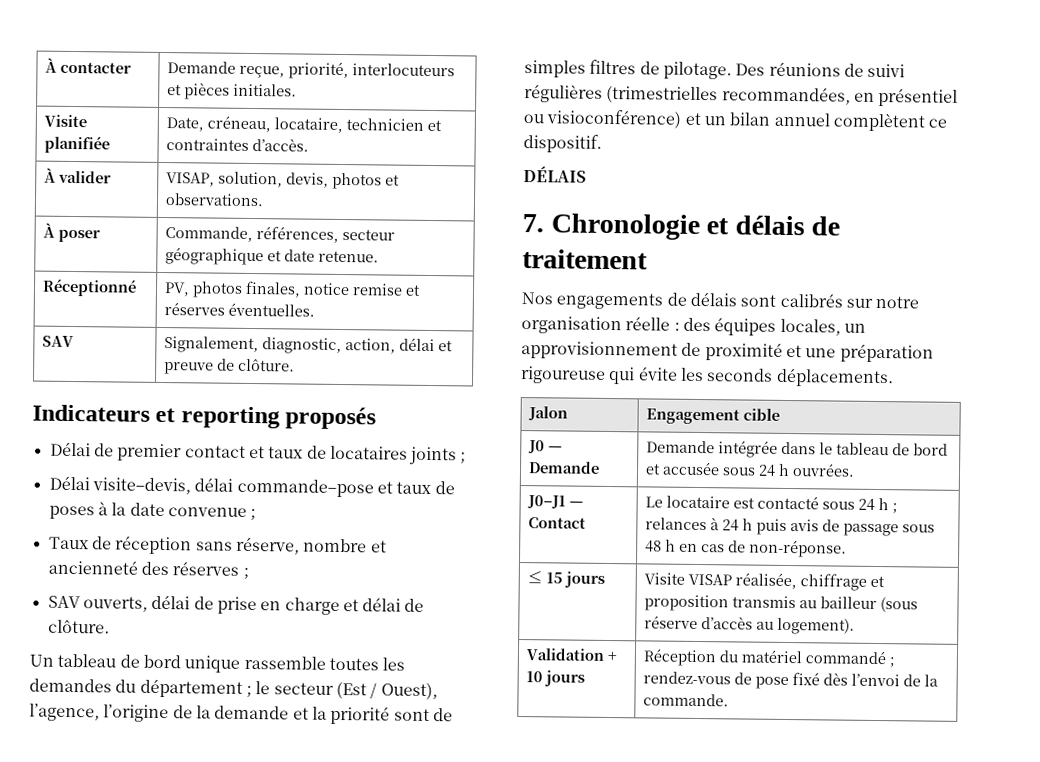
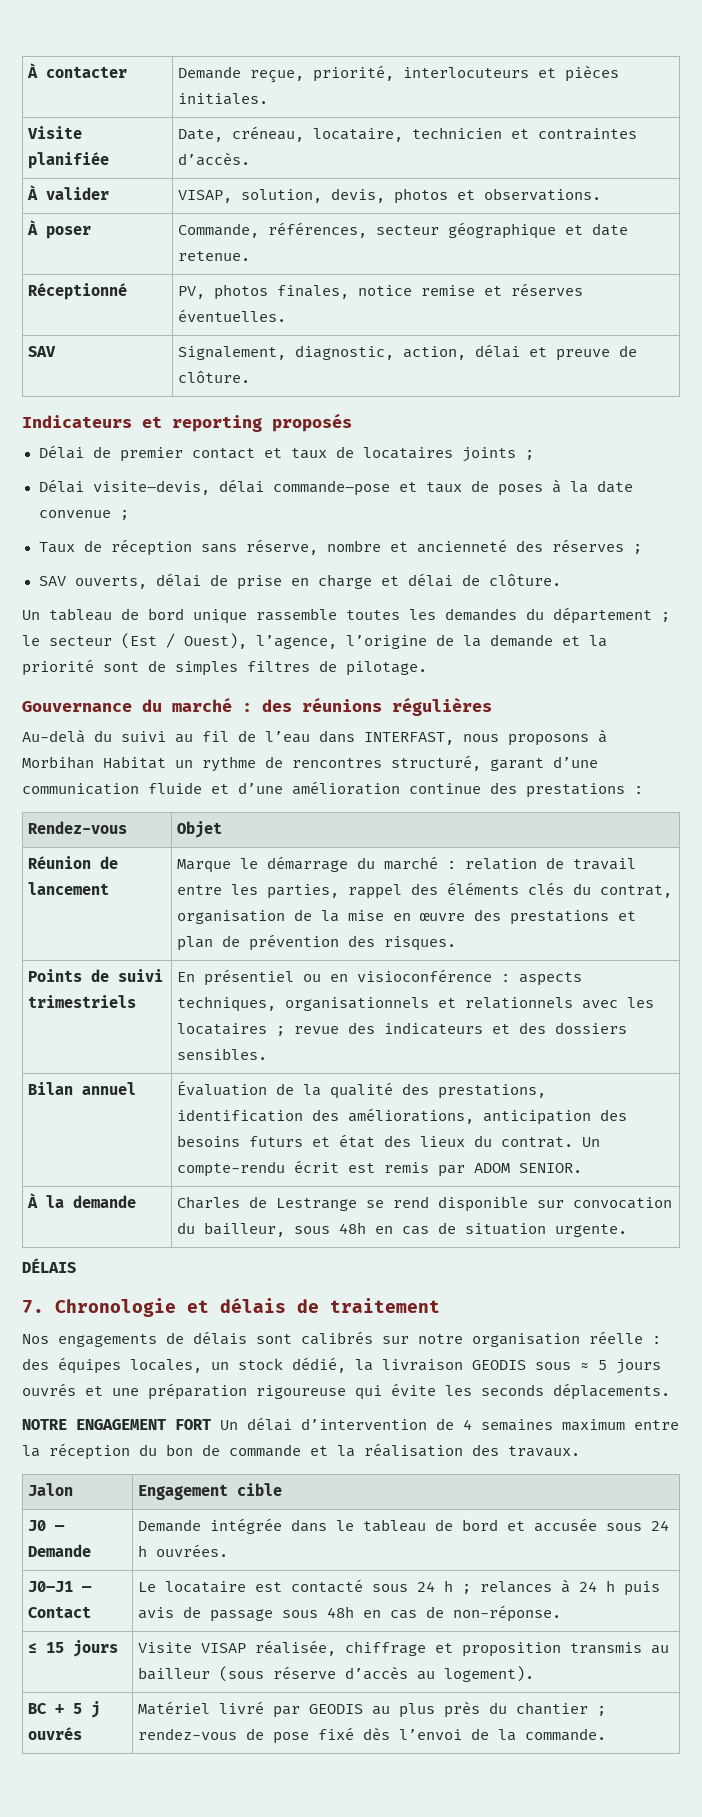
[735,61,906,78] [524,84,959,107] [523,109,948,132] [523,134,602,153] Des réunions de suivi régulières (trimestrielles recommandées, en présentiel ou visioconférence) et un bilan annuel complètent ce dispositif. -> [22,697,492,716] [22,729,607,746] [22,755,598,772] [22,781,643,798] [28,821,128,834] [177,821,223,838] [28,856,119,869] [28,882,110,895] [177,856,637,873] [177,882,673,899] [177,909,637,925] [177,934,457,951] [28,969,164,982] [28,995,137,1008] [177,969,583,986] [177,996,655,1012] [177,1022,628,1036] [177,1048,268,1060] [28,1082,137,1095] [177,1081,547,1099] [177,1108,628,1125] [177,1134,601,1148] [177,1160,583,1177] [27,1193,137,1208] [177,1196,673,1212] [177,1222,628,1237] // Gouvernance du marché : des réunions régulières // Au-delà du suivi au fil de l’eau dans INTERFAST, nous proposons à Morbihan Habitat un rythme de rencontres structuré, garant d’une communication fluide et d’une amélioration continue des prestations : // Rendez-vous | Objet // Réunion de lancement | Marque le démarrage du marché : relation de travail entre les parties, rappel des éléments clés du contrat, organisation de la mise en œuvre des prestations et plan de prévention des risques. // Points de suivi trimestriels | En présentiel ou en visioconférence : aspects techniques, organisationnels et relationnels avec les locataires ; revue des indicateurs et des dossiers sensibles. // Bilan annuel | Évaluation de la qualité des prestations, identification des améliorations, anticipation des besoins futurs et état des lieux du contrat. Un compte-rendu écrit est remis par ADOM SENIOR. // À la demande | Charles de Lestrange se rend disponible sur convocation du bailleur, sous 48h en cas de situation urgente.
[521,341,783,361] approvisionnement de proximité -> [238,1357,661,1374] [22,1383,76,1396] stock dédié, la livraison GEODIS sous ≈ 5 jours ouvrés
(894, 377) none -> [22,1417,679,1431] [22,1443,580,1460] // NOTRE ENGAGEMENT FORT Un délai d’intervention de 4 semaines maximum entre la réception du bon de commande et la réalisation des travaux.
[645,539,677,553] 48 h -> [327,1606,355,1618] 48h
[526,648,618,662] [526,670,586,687] [643,648,888,667] Validation + 10 jours | Réception du matériel commandé -> [28,1701,101,1718] [28,1727,83,1740] [138,1701,589,1718] BC + 5 j ouvrés | Matériel livré par GEODIS au plus près du chantier

